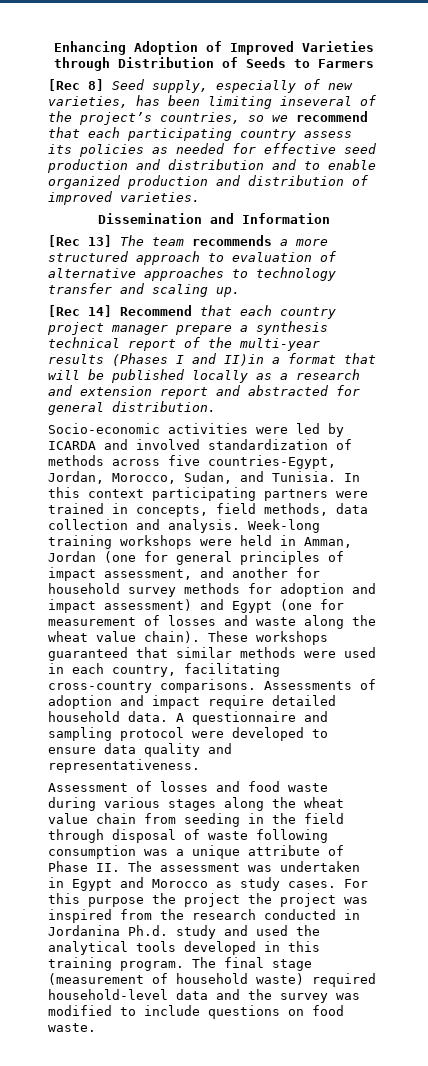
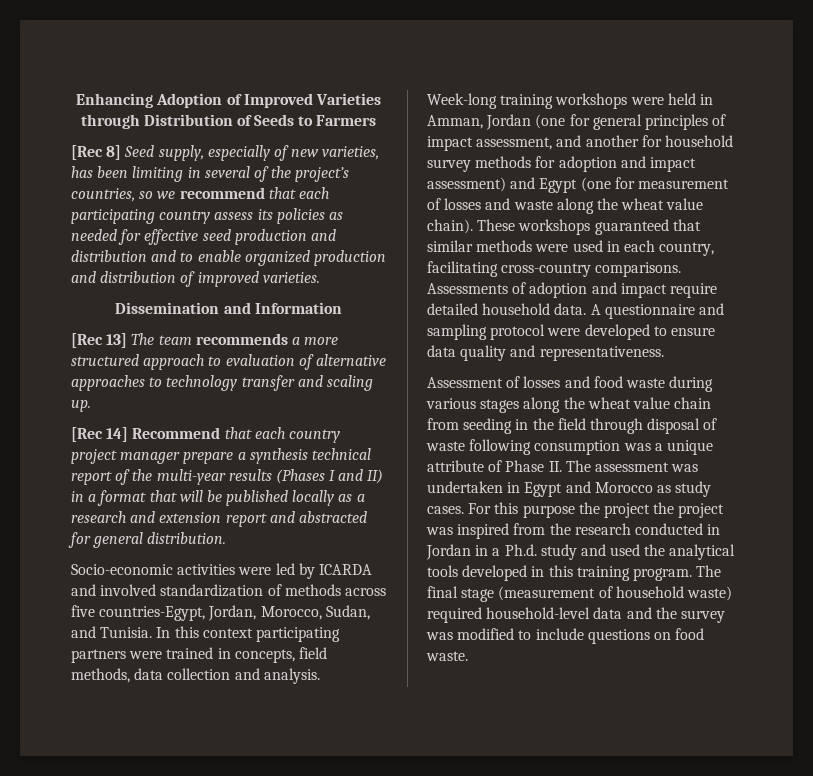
[280,96,352,106] inseveral -> [187,166,250,178] in several
[224,354,264,366] II)in -> [367,469,384,484] [71,491,84,502] II) in
[48,925,120,936] Jordanina -> [426,544,501,560] Jordan in a

